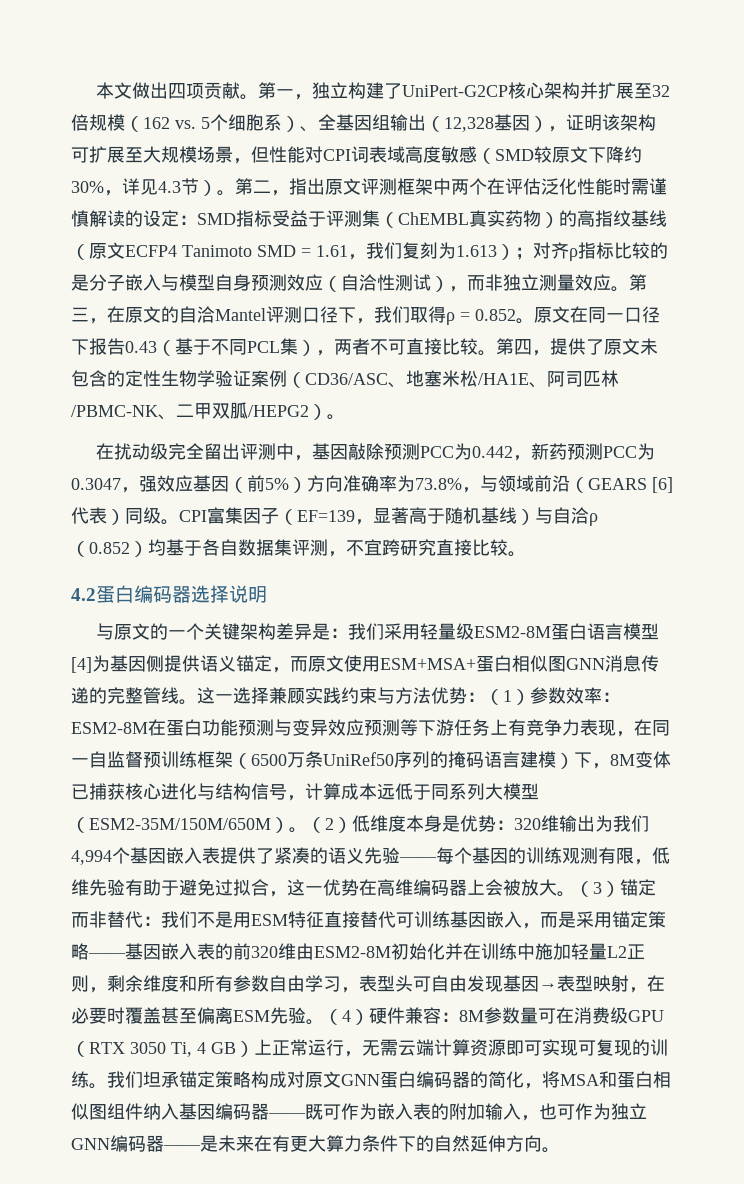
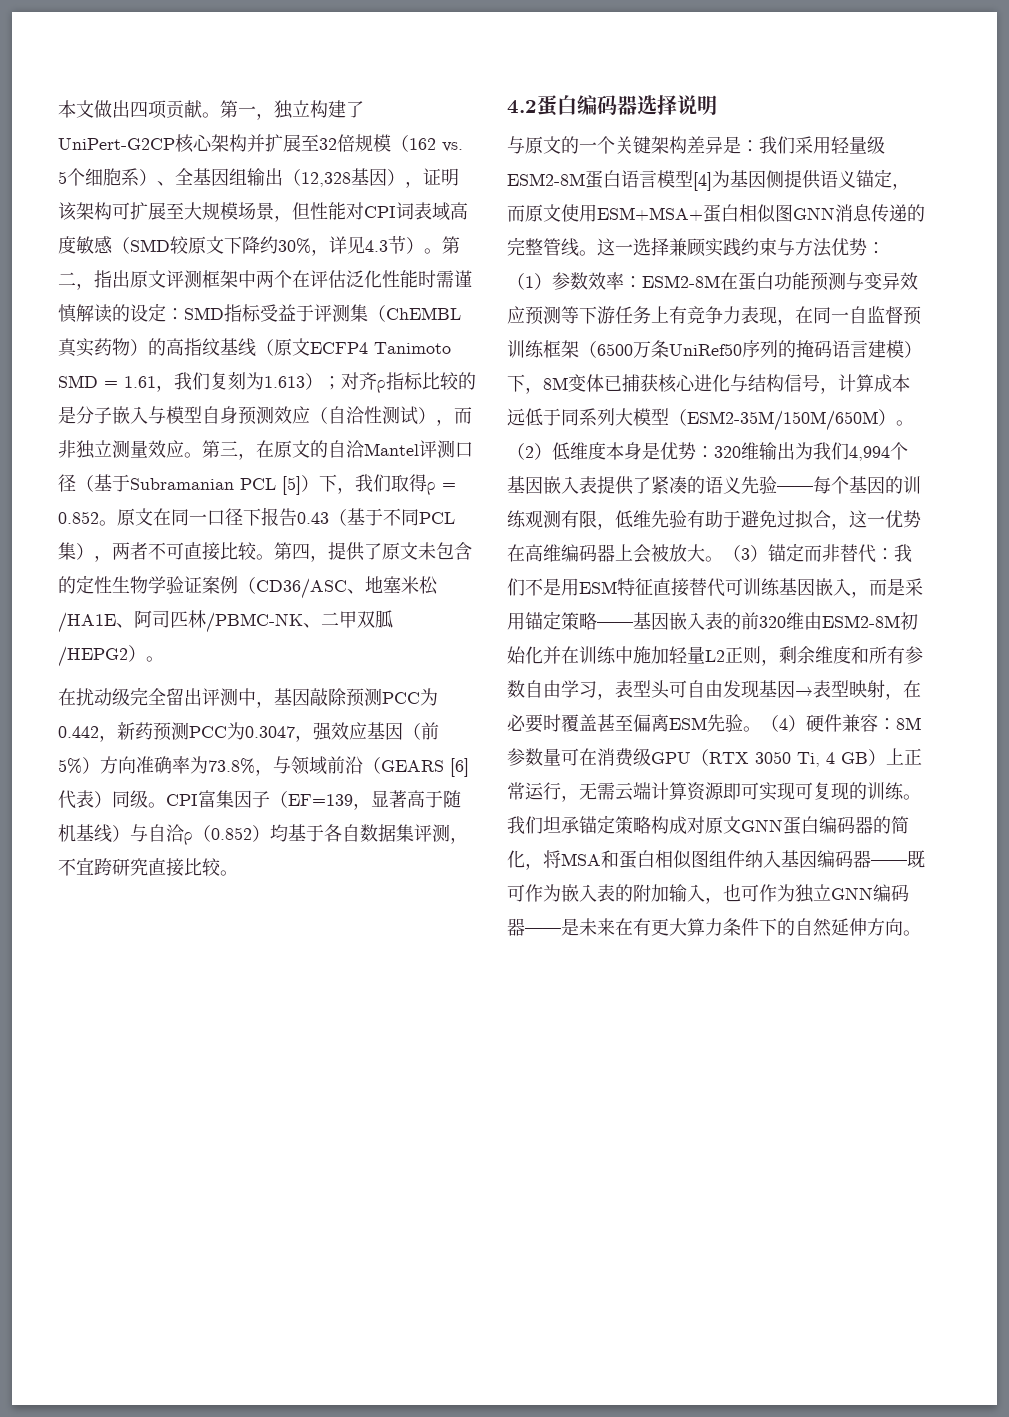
(338, 314) none -> [76,474,319,495] （基于Subramanian PCL [5]）

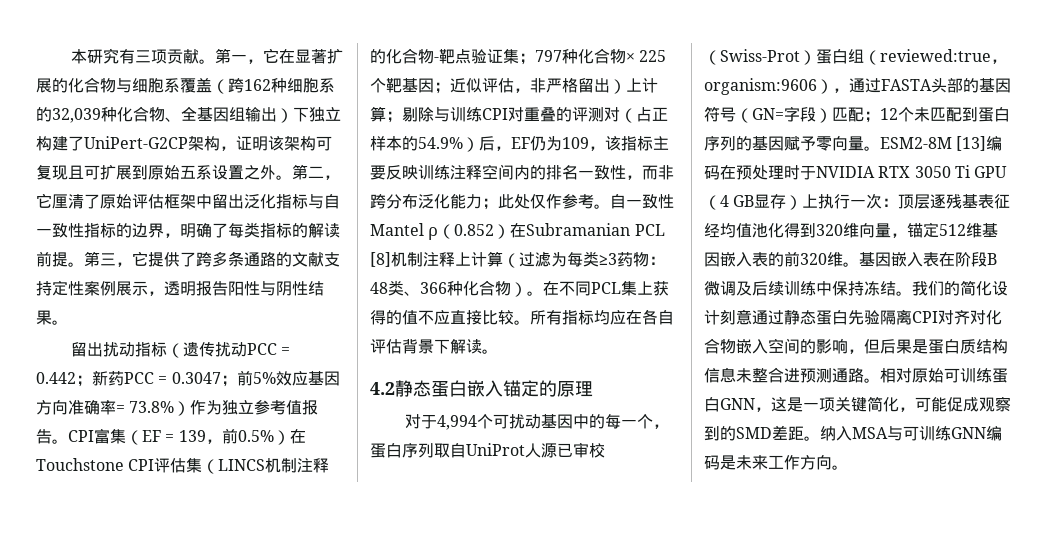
[58,100,148,118] 本文做出四 -> [70,48,151,64] 本研究有三
[274,100,364,119] [58,134,463,153] [58,168,459,188] [58,202,468,222] [58,236,460,256] [58,270,472,290] [58,303,461,323] [58,338,451,357] [58,371,476,393] [58,406,472,426] [58,440,473,460] [58,474,456,495] [58,507,455,526] [58,542,472,562] [58,575,438,599] [58,610,393,633] [58,645,164,667] [58,687,438,708] [58,722,439,742] [58,756,469,777] [58,790,461,810] [58,824,468,845] [58,858,238,877] [507,95,717,116] [507,136,885,154] [507,169,910,191] [507,204,925,223] [507,237,885,257] [507,272,918,291] [507,306,921,326] [507,340,922,358] [507,374,910,394] [507,408,914,431] [507,442,908,461] [507,476,921,495] [507,510,921,530] [507,543,912,563] [507,578,923,598] [507,611,633,630] 独立构建了UniPert-G2CP核心架构并扩展至32倍规模（162 vs. 5个细胞系）、全基因组输出（12,328基因），证明该架构可扩展至大规模场景，但性能对CPI词表域高度敏感（SMD较原文下降约30%，详见4.3节）。第二，指出原文评测框架中两个在评估泛化性能时需谨慎解读的设定：SMD指标受益于评测集（ChEMBL真实药物）的高指纹基线（原文ECFP4 Tanimoto SMD = 1.61，我们复刻为1.613）；对齐ρ指标比较的是分子嵌入与模型自身预测效应（自洽性测试），而非独立测量效应。第三，在原文的自洽Mantel评测口径（基于Subramanian PCL [5]）下，我们取得ρ = 0.852。原文在同一口径下报告0.43（基于不同PCL集），两者不可直接比较。第四，提供了原文未包含的定性生物学验证案例（CD36/ASC、地塞米松/HA1E、阿司匹林/PBMC-NK、二甲双胍/HEPG2）。 // 在扰动级完全留出评测中，基因敲除预测PCC为0.442，新药预测PCC为0.3047，强效应基因（前5%）方向准确率为73.8%，与领域前沿（GEARS [6]代表）同级。CPI富集因子（EF=139，显著高于随机基线）与自洽ρ（0.852）均基于各自数据集评测，不宜跨研究直接比较。 // 4.2蛋白编码器选择说明 // 与原文的一个关键架构差异是：我们采用轻量级ESM2-8M蛋白语言模型[4]为基因侧提供语义锚定，而原文使用ESM+MSA+蛋白相似图GNN消息传递的完整管线。这一选择兼顾实践约束与方法优势：（1）参数效率：ESM2-8M在蛋白功能预测与变异效应预测等下游任务上有竞争力表现，在同一自监督预训练框架（6500万条UniRef50序列的掩码语言建模）下，8M变体已捕获核心进化与结构信号，计算成本远低于同系列大模型（ESM2-35M/150M/650M）。（2）低维度本身是优势：320维输出为我们4,994个基因嵌入表提供了紧凑的语义先验——每个基因的训练观测有限，低维先验有助于避免过拟合，这一优势在高维编码器上会被放大。（3）锚定而非替代：我们不是用ESM特征直接替代可训练基因嵌入，而是采用锚定策略—— -> [262,48,343,64] [36,77,335,94] [36,106,341,123] [36,136,332,151] [36,164,340,180] [36,193,340,209] [36,222,340,238] [36,251,340,267] [36,280,324,296] [36,310,68,325] [70,342,291,358] [36,370,340,387] [36,400,319,416] [36,428,306,445] [36,458,330,474] [370,48,667,65] [370,78,658,94] [370,106,668,123] [370,136,669,152] [370,164,674,180] [370,193,674,210] [370,223,665,240] [370,251,665,268] [370,280,669,297] [370,309,674,325] [370,339,498,354] [370,380,593,397] [404,414,669,430] [370,442,605,458] [704,49,1007,65] [704,78,1011,95] [704,106,1010,123] [704,136,1003,151] [704,165,1008,180] [704,193,1011,210] [704,222,982,238] 它在显著扩展的化合物与细胞系覆盖（跨162种细胞系的32,039种化合物、全基因组输出）下独立构建了UniPert-G2CP架构，证明该架构可复现且可扩展到原始五系设置之外。第二，它厘清了原始评估框架中留出泛化指标与自一致性指标的边界，明确了每类指标的解读前提。第三，它提供了跨多条通路的文献支持定性案例展示，透明报告阳性与阴性结果。 // 留出扰动指标（遗传扰动PCC = 0.442；新药PCC = 0.3047；前5%效应基因方向准确率= 73.8%）作为独立参考值报告。CPI富集（EF = 139，前0.5%）在Touchstone CPI评估集（LINCS机制注释的化合物-靶点验证集；797种化合物× 225个靶基因；近似评估，非严格留出）上计算；剔除与训练CPI对重叠的评测对（占正样本的54.9%）后，EF仍为109，该指标主要反映训练注释空间内的排名一致性，而非跨分布泛化能力；此处仅作参考。自一致性Mantel ρ（0.852）在Subramanian PCL [8]机制注释上计算（过滤为每类≥3药物：48类、366种化合物）。在不同PCL集上获得的值不应直接比较。所有指标均应在各自评估背景下解读。 // 4.2静态蛋白嵌入锚定的原理 // 对于4,994个可扰动基因中的每一个，蛋白序列取自UniProt人源已审校（Swiss-Prot）蛋白组（reviewed:true，organism:9606），通过FASTA头部的基因符号（GN=字段）匹配；12个未匹配到蛋白序列的基因赋予零向量。ESM2-8M [13]编码在预处理时于NVIDIA RTX 3050 Ti GPU（4 GB显存）上执行一次：顶层逐残基表征经均值池化得到320维向量，锚定512维
[804,612,918,630] [507,646,923,666] [507,680,921,700] [507,714,921,733] [507,748,922,767] [507,782,921,802] [507,815,909,835] [507,850,925,870] [507,884,909,904] [507,918,867,937] 由ESM2-8M初始化并在训练中施加轻量L2正则，剩余维度和所有参数自由学习，表型头可自由发现基因→表型映射，在必要时覆盖甚至偏离ESM先验。（4）硬件兼容：8M参数量可在消费级GPU（RTX 3050 Ti, 4 GB）上正常运行，无需云端计算资源即可实现可复现的训练。我们坦承锚定策略构成对原文GNN蛋白编码器的简化，将MSA和蛋白相似图组件纳入基因编码器——既可作为嵌入表的附加输入，也可作为独立GNN编码器——是未来在有更大算力条件下的自然延伸 -> [843,252,997,267] [704,280,1008,296] [704,309,1002,325] [704,338,1008,354] [704,367,1008,383] [704,396,1011,412] [704,425,1002,441] [704,455,800,470] 。基因嵌入表在阶段B微调及后续训练中保持冻结。我们的简化设计刻意通过静态蛋白先验隔离CPI对齐对化合物嵌入空间的影响，但后果是蛋白质结构信息未整合进预测通路。相对原始可训练蛋白GNN，这是一项关键简化，可能促成观察到的SMD差距。纳入MSA与可训练GNN编码是未来工作

